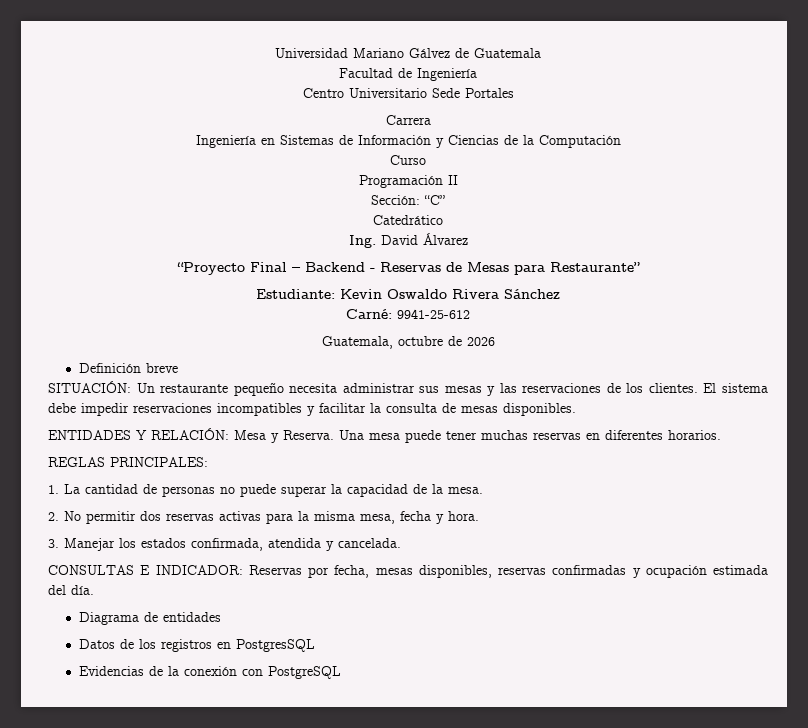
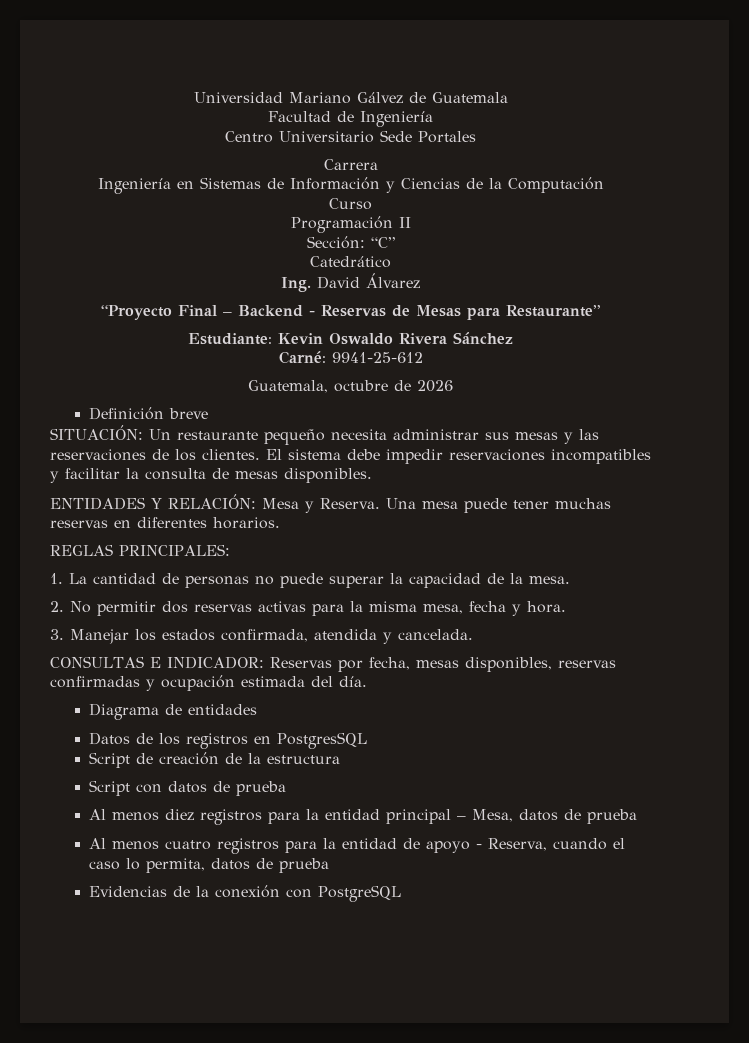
(316, 645) none -> [89,752,341,768] [89,780,287,796] [89,809,638,825] [89,838,626,854] [89,858,330,873] // Script de creación de la estructura // Script con datos de prueba // Al menos diez registros para la entidad principal – Mesa, datos de prueba // Al menos cuatro registros para la entidad de apoyo - Reserva, cuando el caso lo permita, datos de prueba

